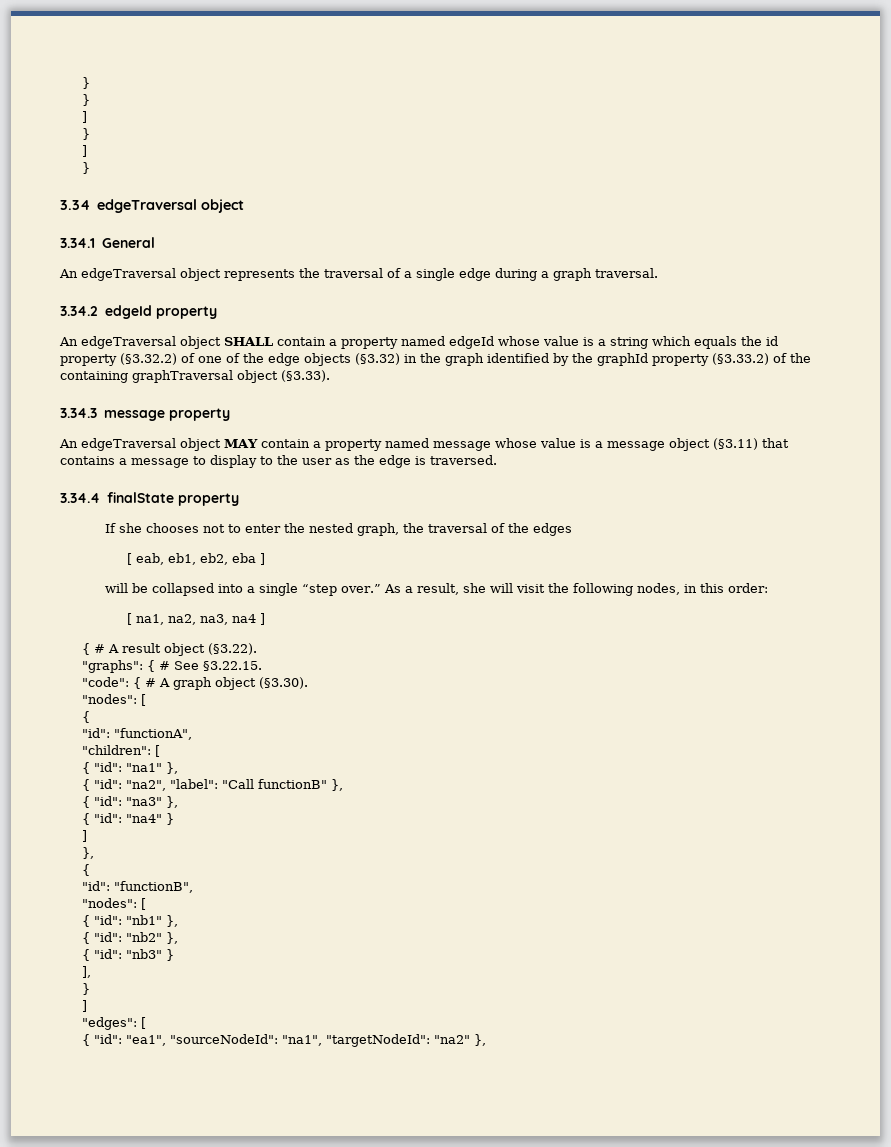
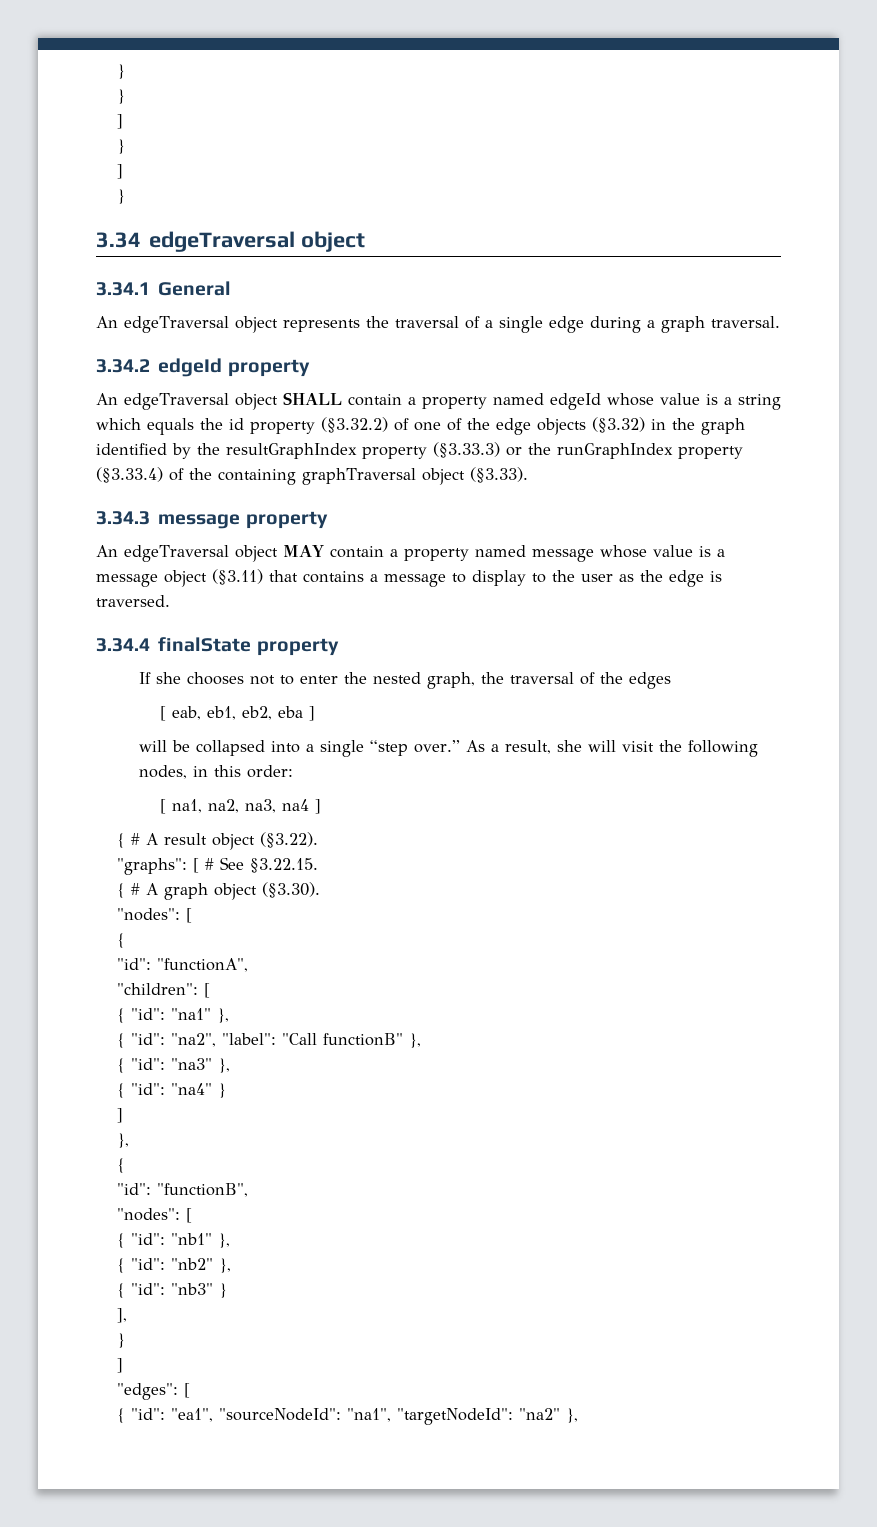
[597,353,769,366] graphId property (§3.33.2) -> [226,442,743,459] [96,467,163,483] resultGraphIndex property (§3.33.3) or the runGraphIndex property (§3.33.4)
[147,660,156,672] { -> [193,858,200,873] [
[82,677,130,687] "code": -> (319, 865) none

